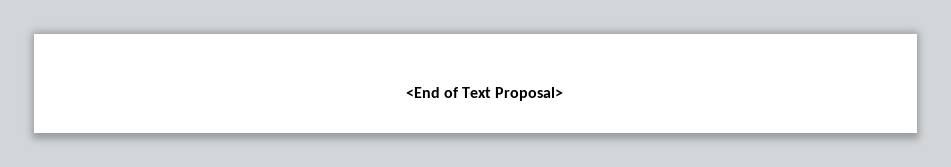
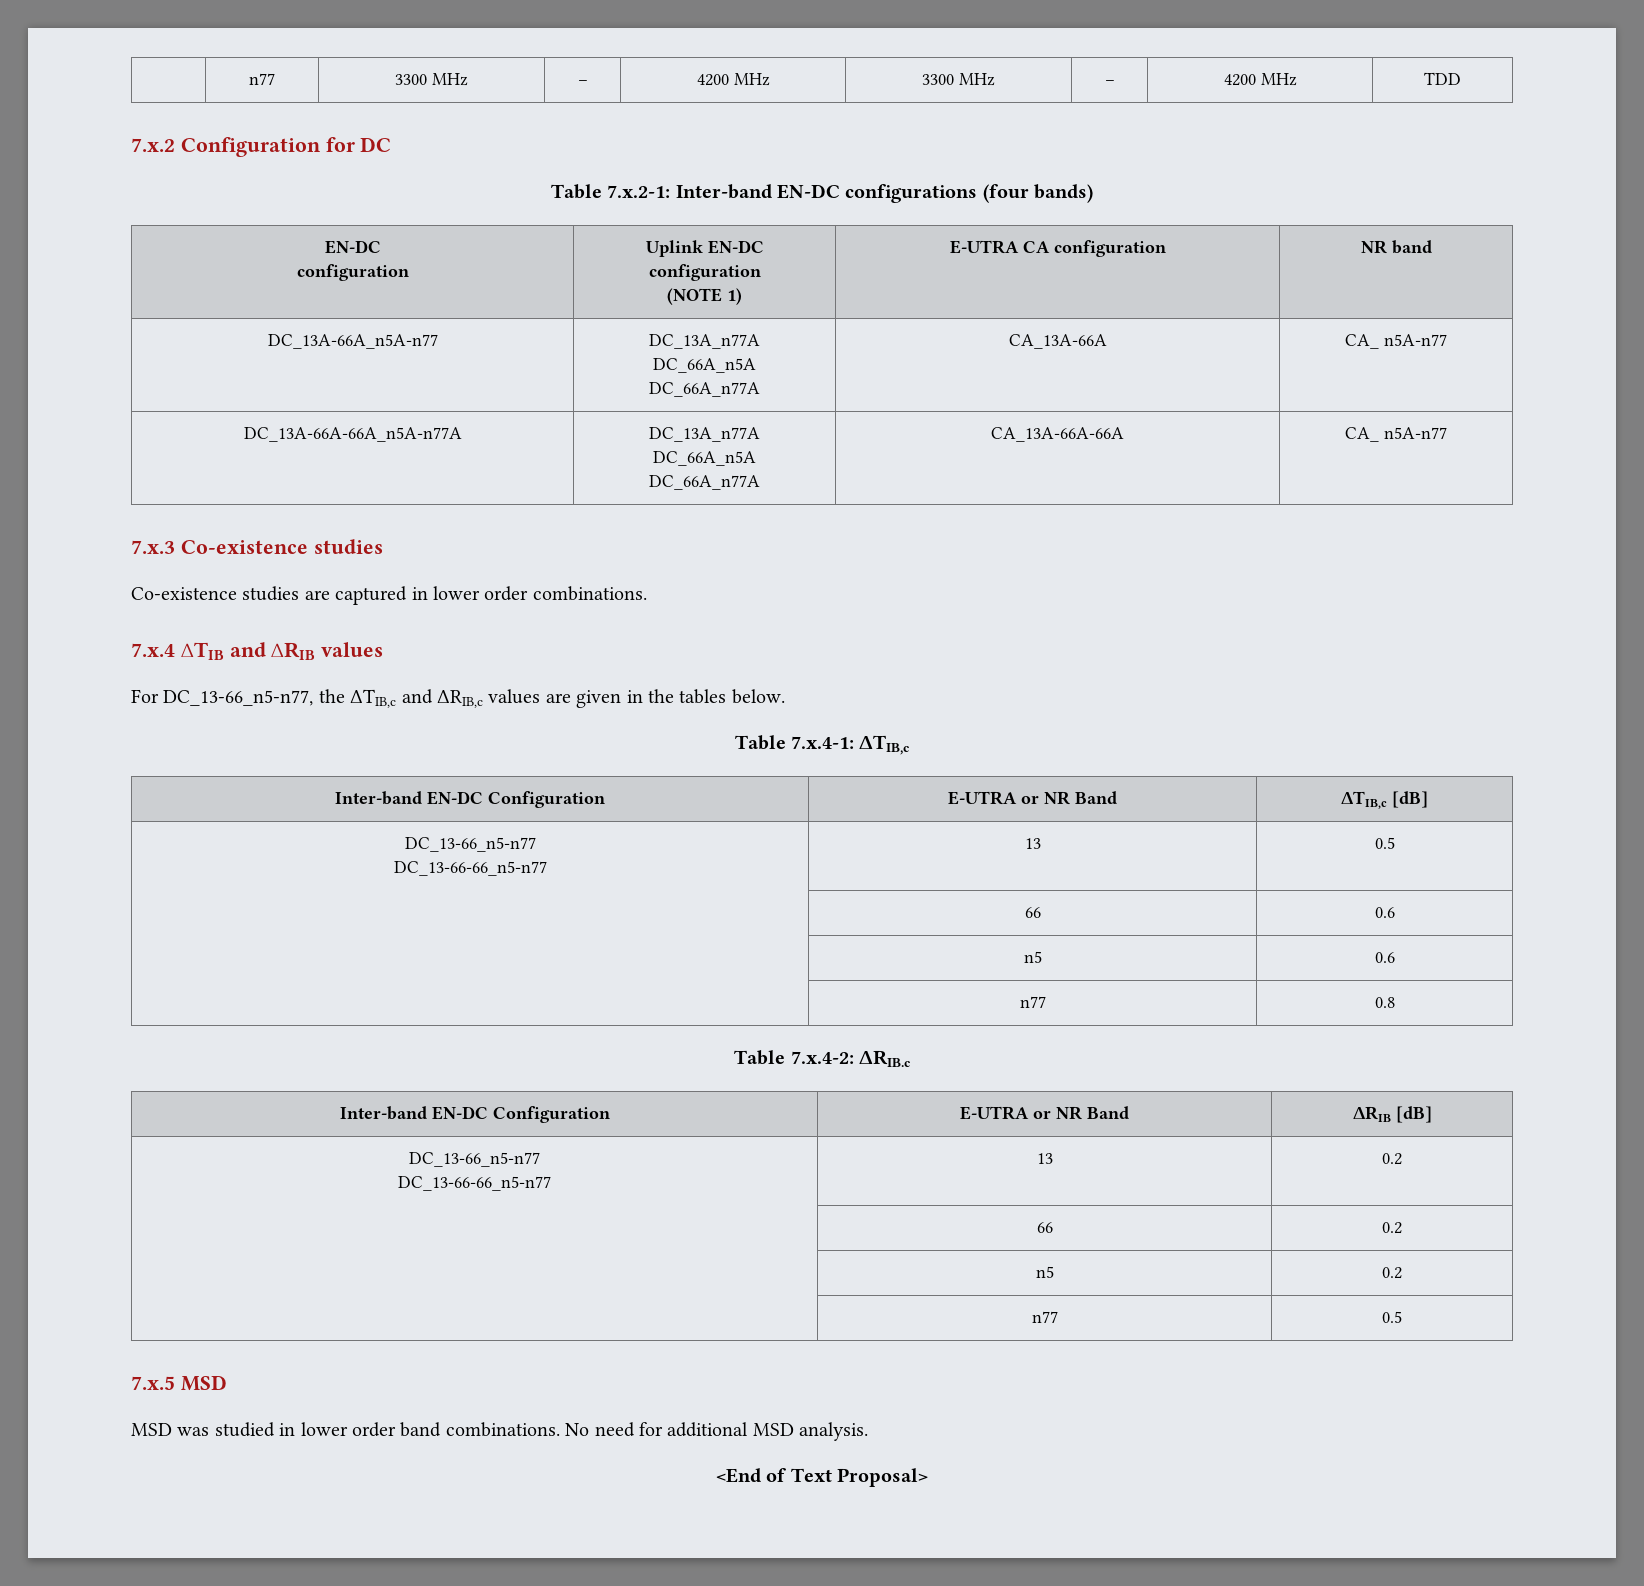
(405, 92) none -> [249,73,275,85] [395,73,468,86] [577,80,588,85] [696,73,770,86] [922,73,995,86] [1104,80,1115,85] [1223,73,1297,86] [1424,72,1461,85] [131,137,392,157] [550,184,1094,203] [324,240,381,254] [296,264,409,281] [645,240,764,257] [648,264,761,281] [667,288,742,305] [949,240,1166,257] [1360,240,1432,254] [267,334,438,349] [649,334,760,349] [653,358,756,373] [649,382,760,397] [1008,334,1107,349] [1345,334,1447,349] [243,427,462,442] [649,427,760,442] [653,451,756,466] [649,475,760,490] [991,427,1124,442] [1345,427,1447,442] [131,539,383,554] [131,586,647,605] [131,642,384,660] [131,689,785,708] [734,735,910,755] [335,791,605,808] [948,791,1117,805] [1341,791,1428,809] [404,837,536,852] [393,861,547,876] [1024,838,1041,849] [1374,837,1395,849] [1024,907,1041,918] [1374,907,1395,918] [1023,951,1042,963] [1374,952,1395,963] [1019,996,1046,1008] [1374,997,1395,1008] [734,1050,910,1067] [339,1106,610,1123] [960,1106,1129,1120] [1352,1106,1432,1123] [409,1152,540,1167] [398,1176,551,1191] [1036,1153,1053,1164] [1382,1153,1402,1165] [1036,1222,1053,1233] [1382,1222,1402,1234] [1035,1266,1054,1278] [1382,1267,1402,1279] [1031,1311,1058,1323] [1382,1311,1402,1323] [131,1375,227,1391] [131,1422,869,1441] | n77 | 3300 MHz | – | 4200 MHz | 3300 MHz | – | 4200 MHz | TDD // 7.x.2 Configuration for DC // Table 7.x.2-1: Inter-band EN-DC configurations (four bands) // EN-DC // configuration | Uplink EN-DC // configuration // (NOTE 1) | E-UTRA CA configuration | NR band // DC_13A-66A_n5A-n77 | DC_13A_n77A // DC_66A_n5A // DC_66A_n77A | CA_13A-66A | CA_ n5A-n77 // DC_13A-66A-66A_n5A-n77A | DC_13A_n77A // DC_66A_n5A // DC_66A_n77A | CA_13A-66A-66A | CA_ n5A-n77 // 7.x.3 Co-existence studies // Co-existence studies are captured in lower order combinations. // 7.x.4 ∆TIB and ∆RIB values // For DC_13-66_n5-n77, the ΔTIB,c and ΔRIB,c values are given in the tables below. // Table 7.x.4-1: ΔTIB,c // Inter-band EN-DC Configuration | E-UTRA or NR Band | ΔTIB,c [dB] // DC_13-66_n5-n77 // DC_13-66-66_n5-n77 | 13 | 0.5 // | 66 | 0.6 // | n5 | 0.6 // | n77 | 0.8 // Table 7.x.4-2: ΔRIB.c // Inter-band EN-DC Configuration | E-UTRA or NR Band | ΔRIB [dB] // DC_13-66_n5-n77 // DC_13-66-66_n5-n77 | 13 | 0.2 // | 66 | 0.2 // | n5 | 0.2 // | n77 | 0.5 // 7.x.5 MSD // MSD was studied in lower order band combinations. No need for additional MSD analysis. //

